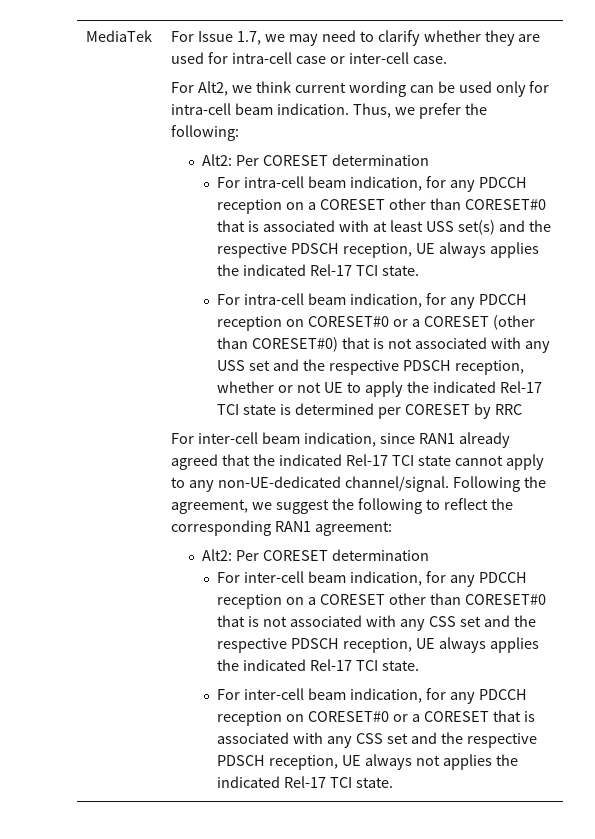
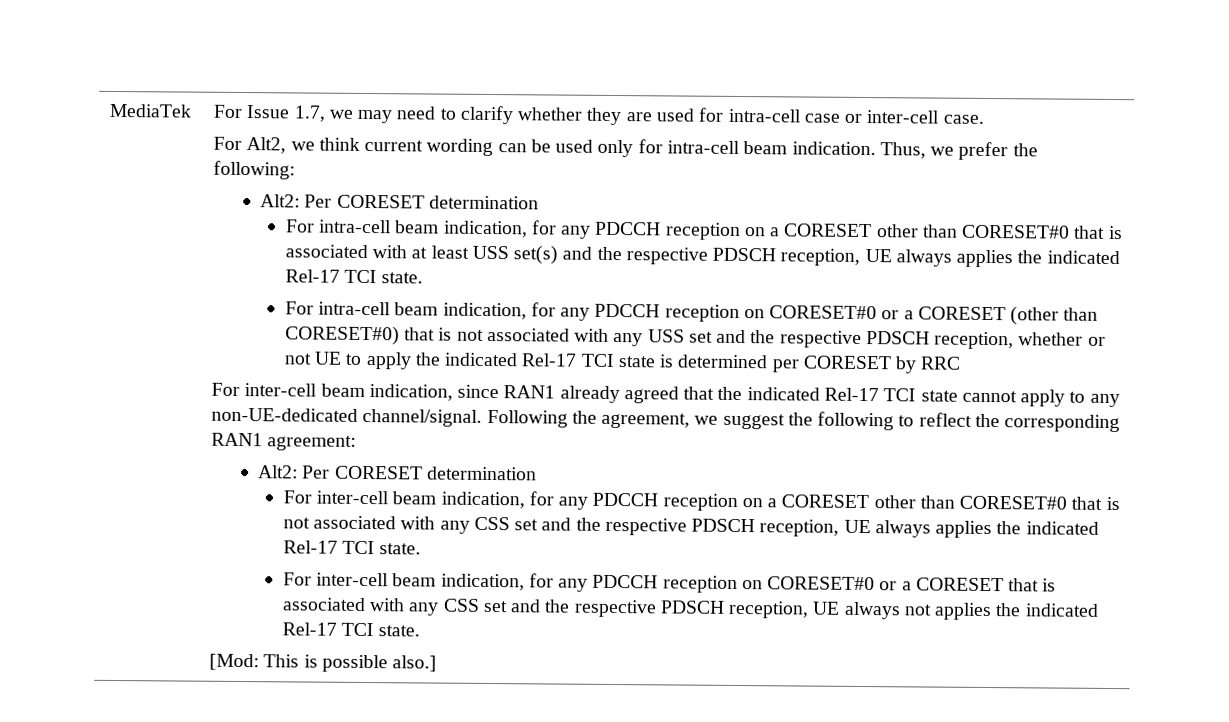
(394, 782) none -> [209,653,438,673] // [Mod: This is possible also.]

